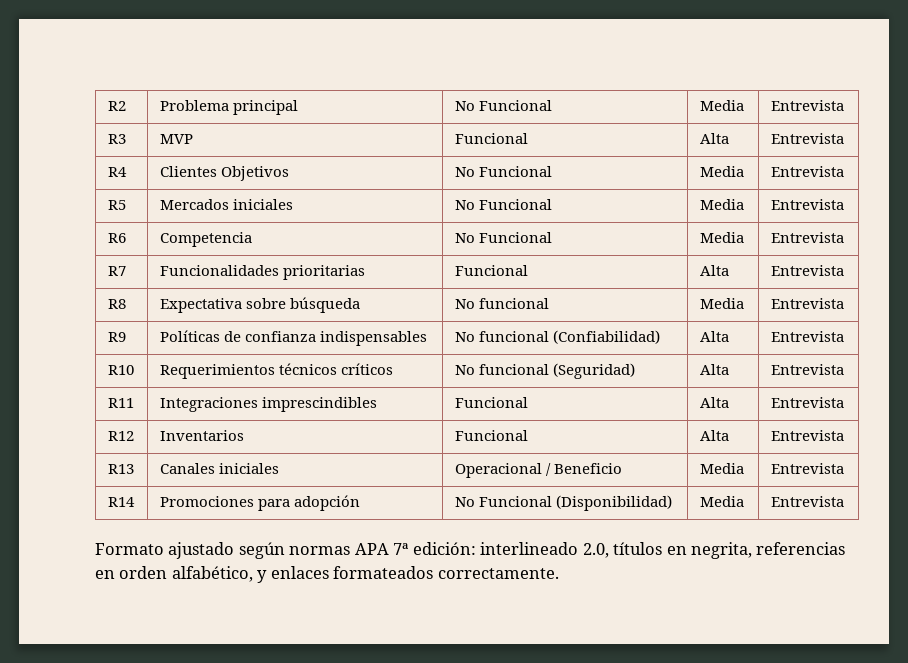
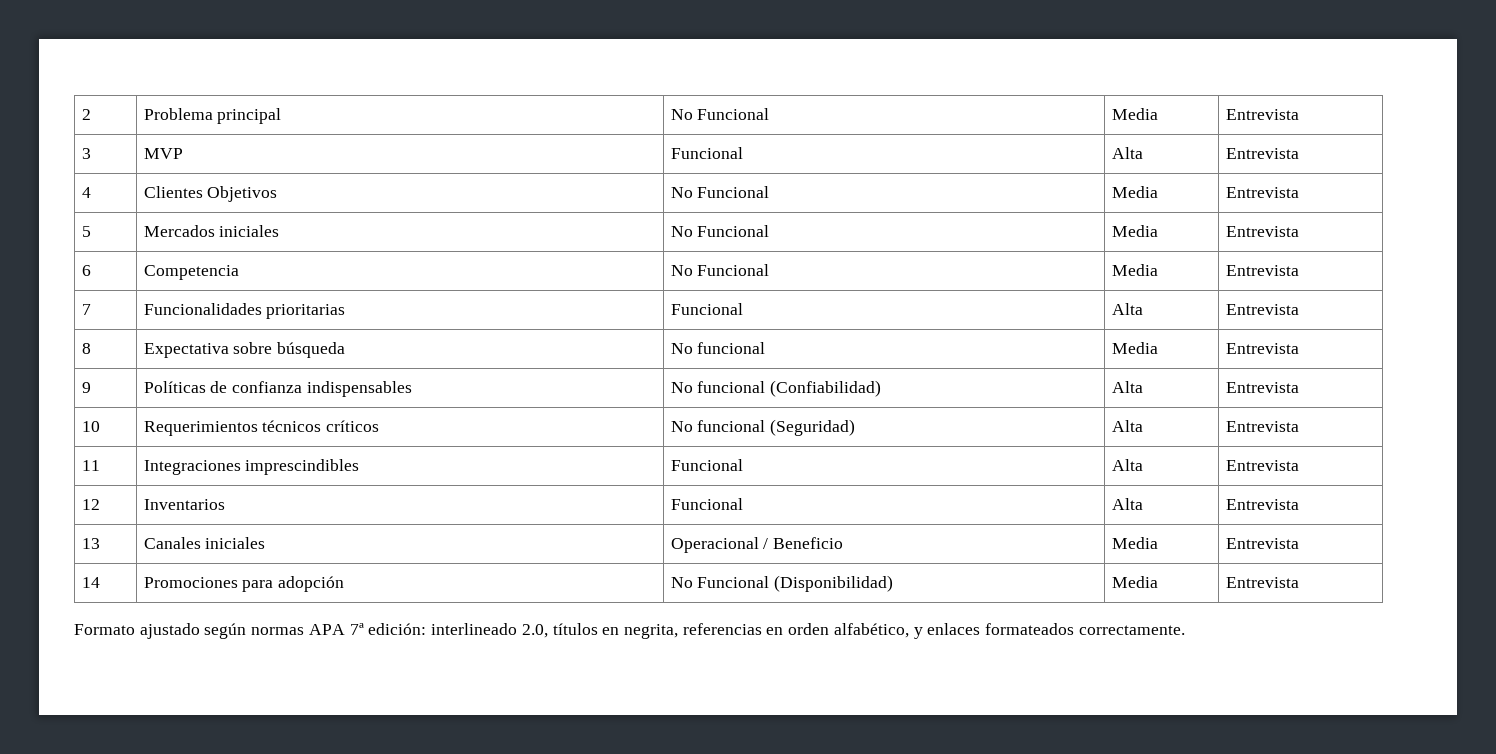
[107,101,126,111] R2 -> [81,109,91,120] 2
[107,134,126,144] R3 -> [81,148,91,159] 3
[107,167,127,177] R4 -> [81,187,91,198] 4
[107,200,126,210] R5 -> [81,226,91,237] 5
[107,233,126,243] R6 -> [81,265,91,276] 6
[107,266,126,276] R7 -> [81,304,91,315] 7
[107,299,126,309] R8 -> [81,343,91,354] 8
[107,332,126,342] R9 -> [81,382,91,393] 9
[107,365,134,375] R10 -> [81,421,100,432] 10
[107,398,134,408] R11 -> [81,460,100,471] 11
[107,431,134,441] R12 -> [81,499,100,510] 12
[107,464,134,474] R13 -> [81,538,100,549] 13
[107,497,135,507] R14 -> [81,577,100,588] 14

